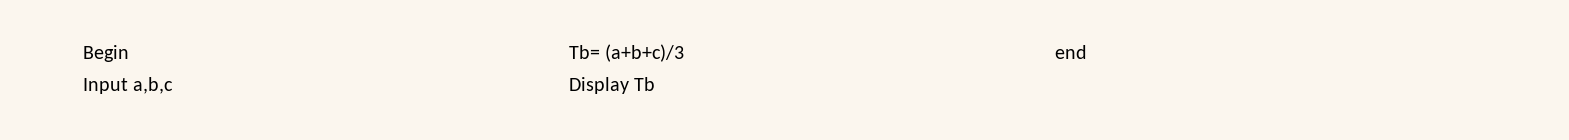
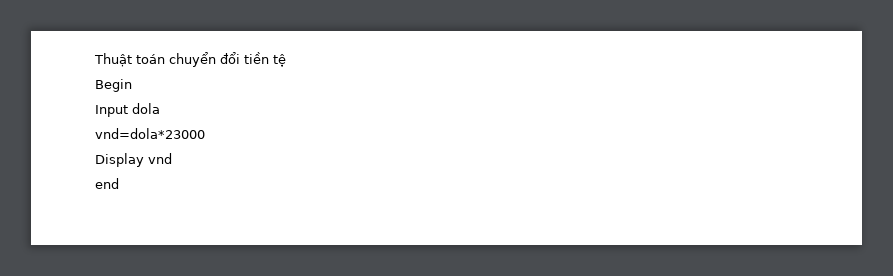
(83, 53) none -> [94,52,286,67] Thuật toán chuyển đổi tiền tệ //
[133,77,174,94] [569,44,685,62] a,b,c // Tb= (a+b+c)/3 -> [132,103,160,114] [95,128,205,139] dola // vnd=dola*23000
[634,77,656,91] Tb -> [148,153,172,164] vnd

